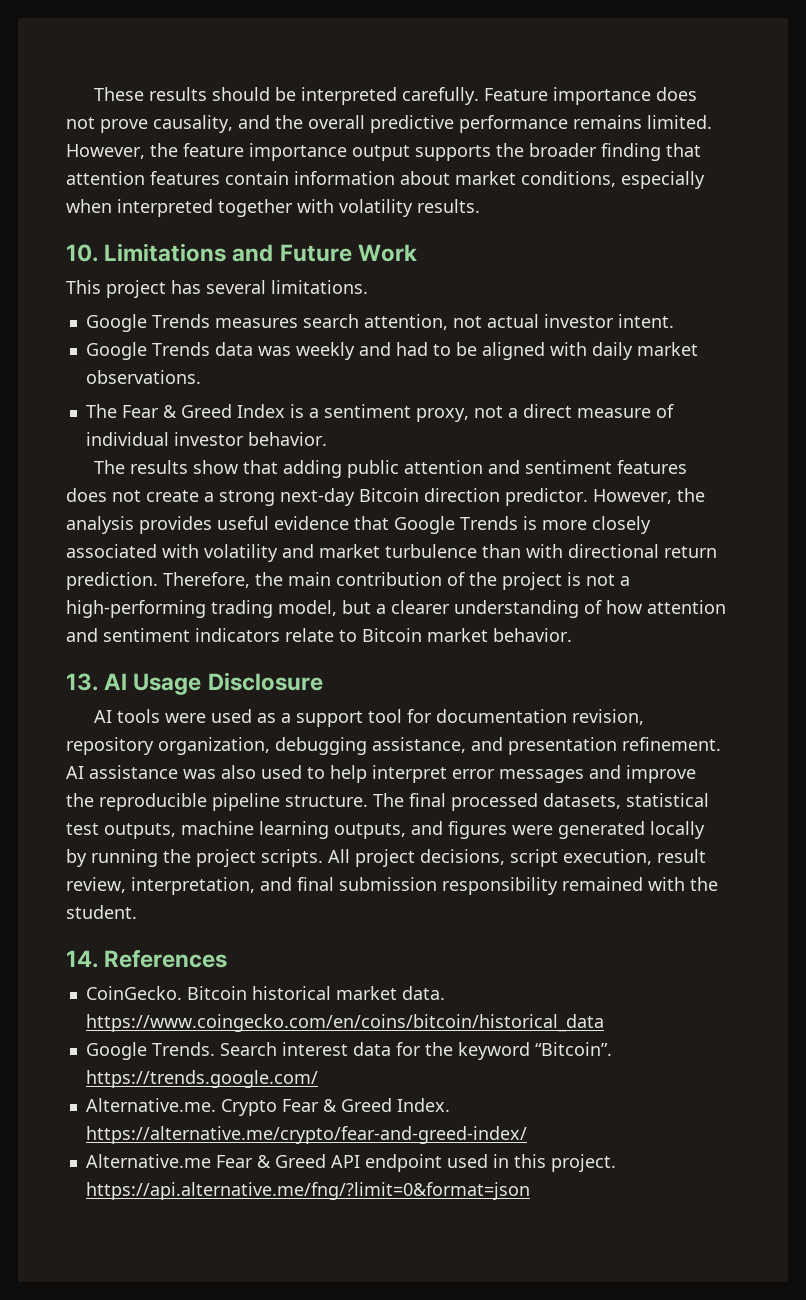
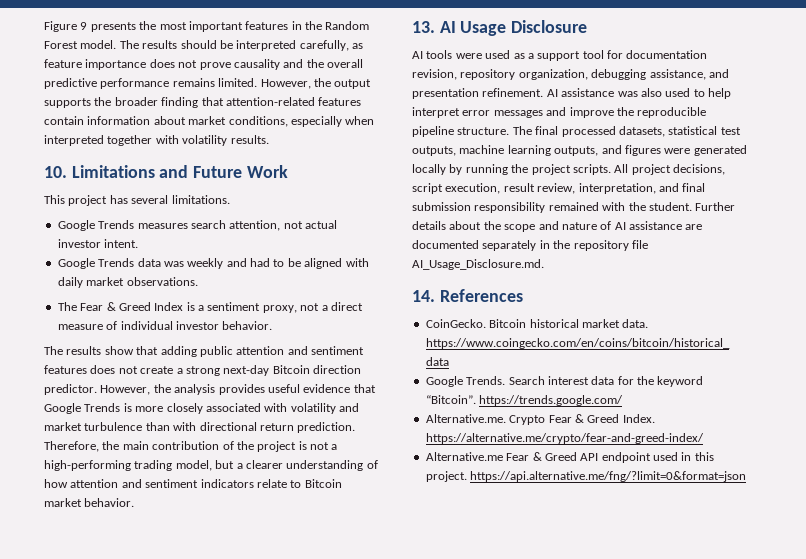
[93,87,144,101] These -> [44,21,370,32] [44,40,139,49] Figure 9 presents the most important features in the Random Forest model. The
[401,87,548,105] carefully. Feature -> [299,40,363,51] [44,59,82,68] carefully, as feature
[153,115,233,133] causality, -> [233,59,280,70] causality
[183,143,347,161] feature importance -> (331, 82) none
[66,171,145,185] attention -> [225,97,315,106] attention-related
(137, 912) none -> [695,202,736,211] [412,221,703,232] [412,240,648,251] [412,259,544,270] Further details about the scope and nature of AI assistance are documented separately in the repository file AI_Usage_Disclosure.md.

